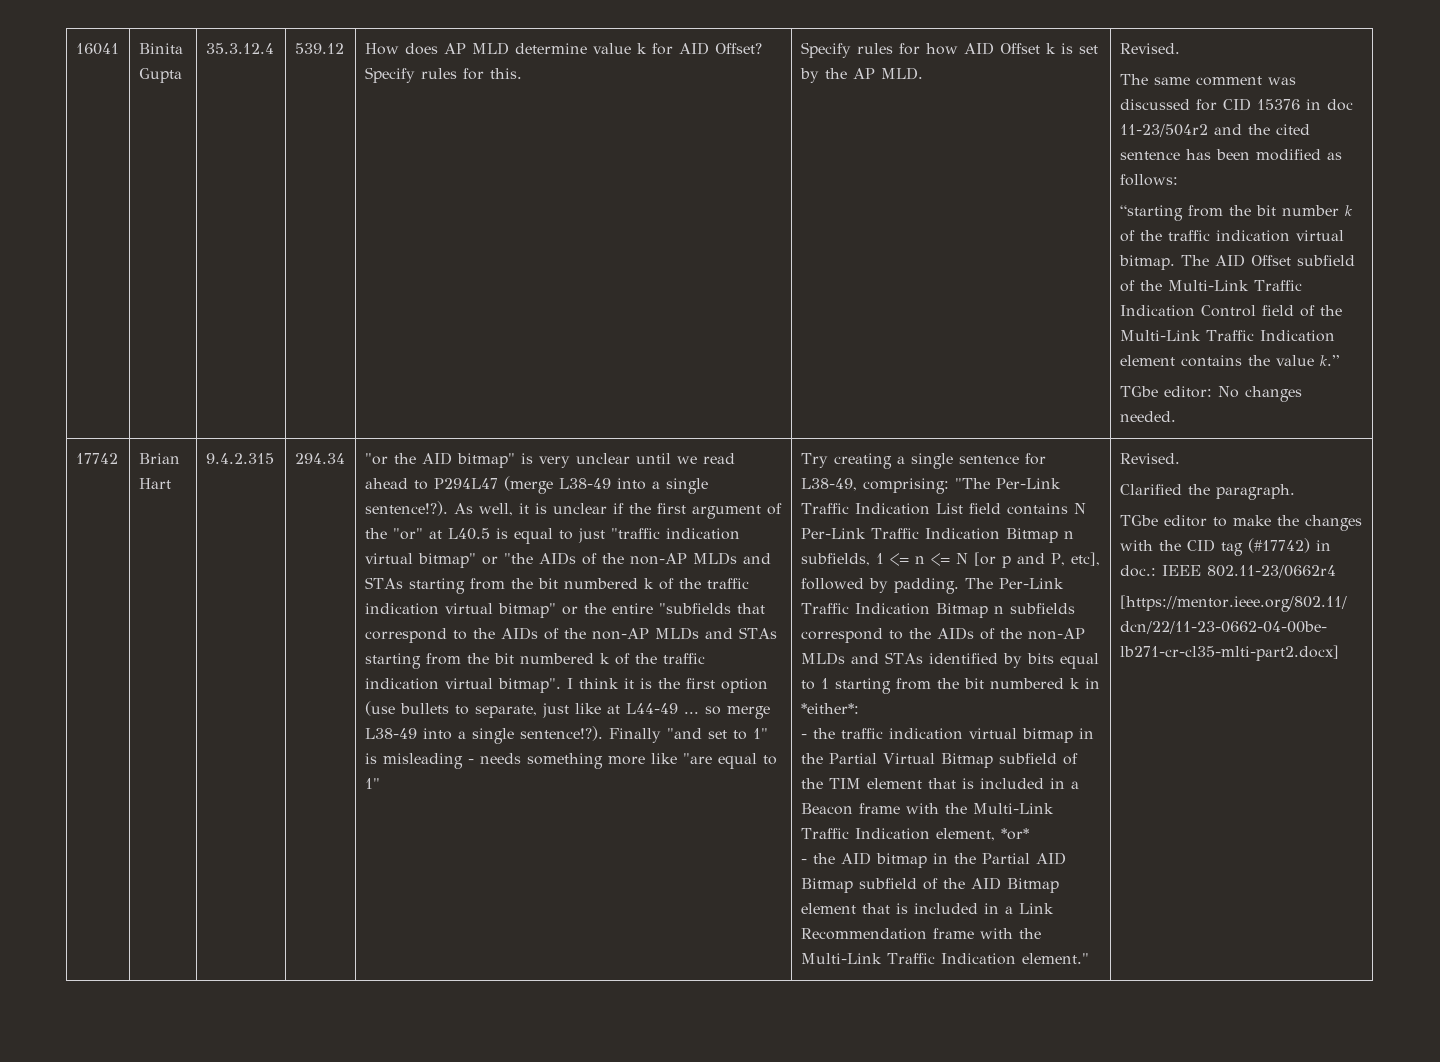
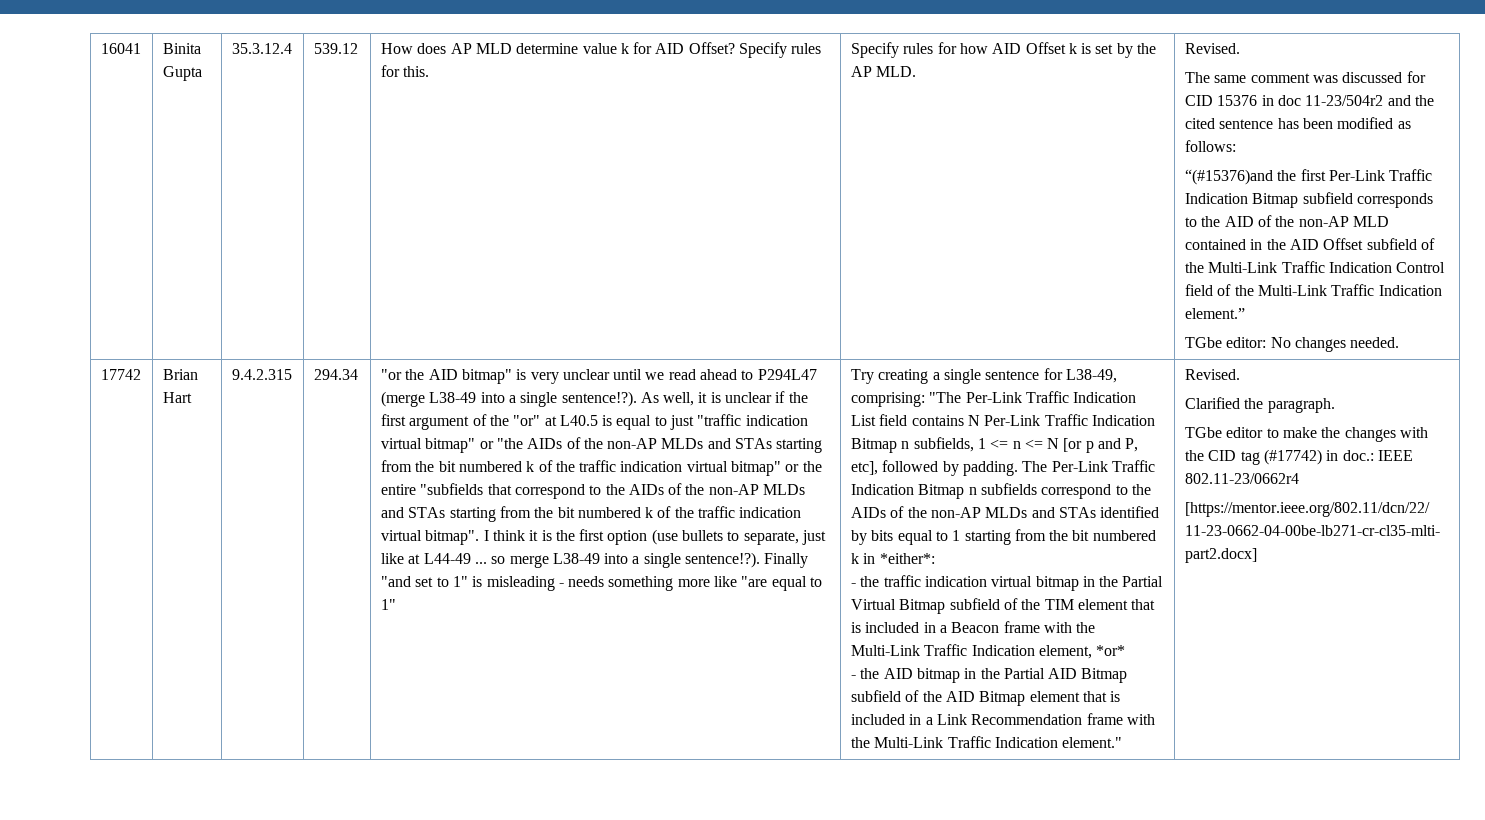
[1119,205,1352,221] [1119,230,1344,242] [1118,255,1209,270] “starting from the bit number k of the traffic indication virtual bitmap. The -> [1184,169,1433,185] [1184,192,1433,208] [1184,215,1389,227] [1184,239,1286,250] “(#15376)and the first Per-Link Traffic Indication Bitmap subfield corresponds to the AID of the non-AP MLD contained in the
[1119,355,1339,367] element contains the value k.” -> [1184,308,1245,319] element.”

